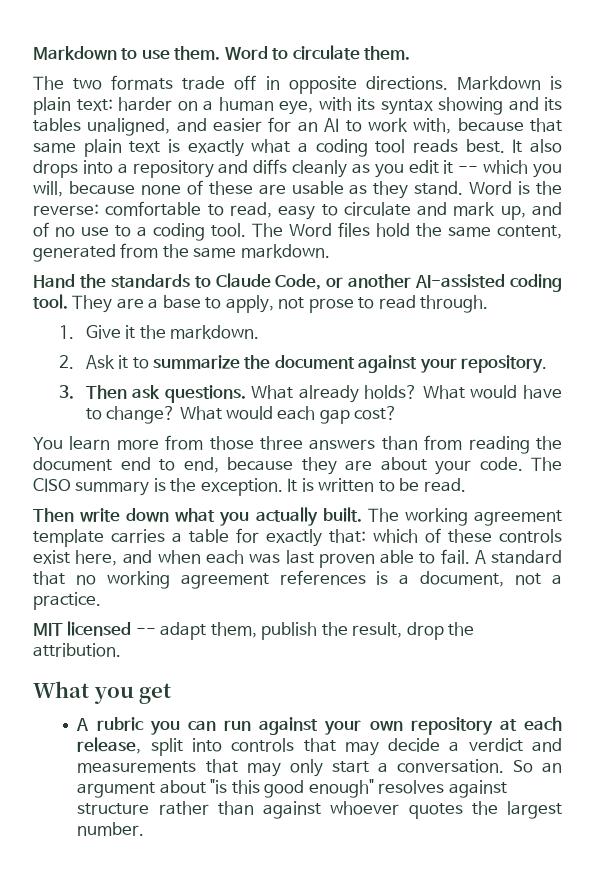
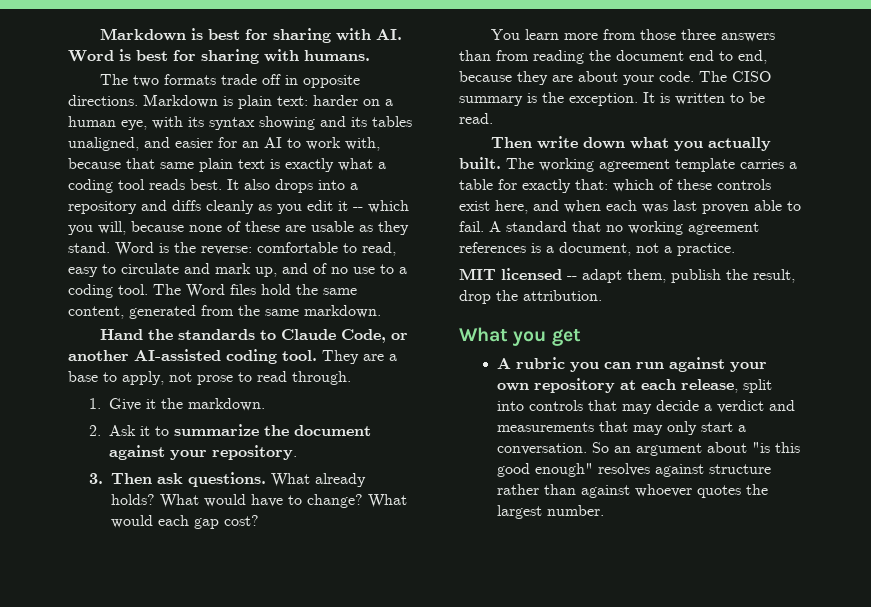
[33,45,411,60] Markdown to use them. Word to circulate them. -> [100,28,403,43] [68,49,370,64] Markdown is best for sharing with AI. Word is best for sharing with humans.

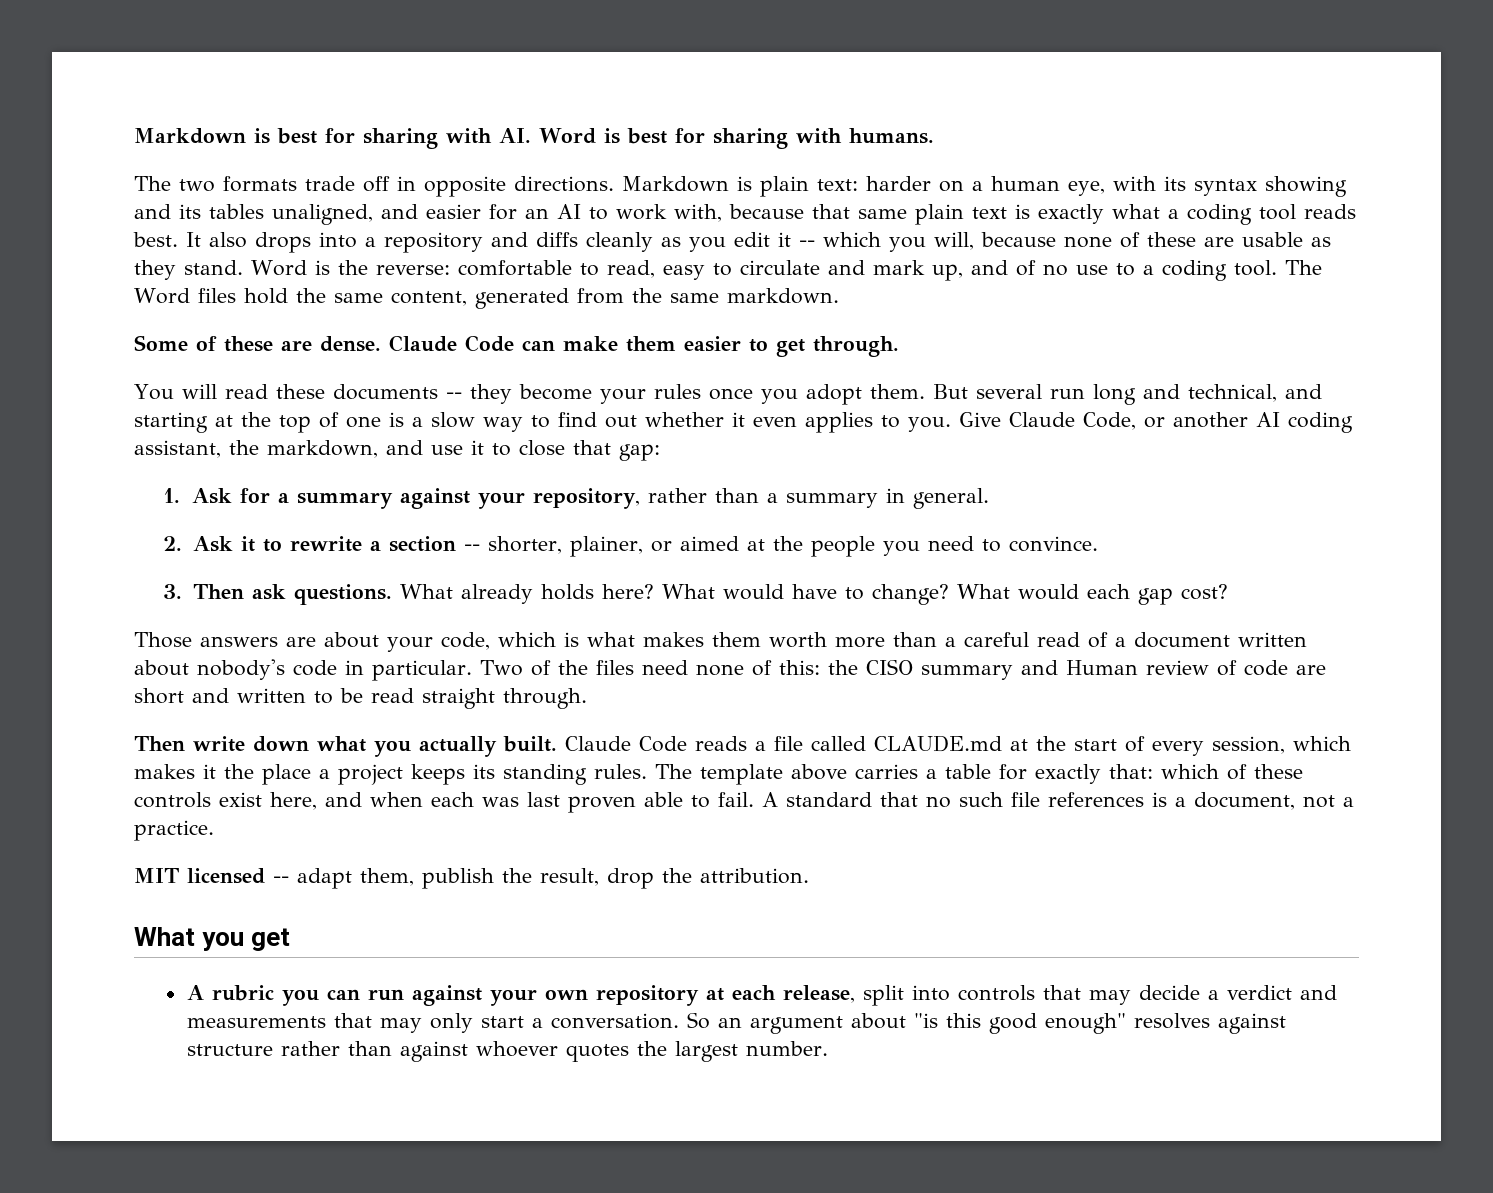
[100,329,409,343] [68,349,397,364] [68,371,351,385] [88,398,266,411] [88,424,372,436] [109,445,298,460] Hand the standards to Claude Code, or another AI-assisted coding tool. They are a base to apply, not prose to read through. // 1. Give it the markdown. // 2. Ask it to summarize the document against your repository. -> [134,335,899,357] [134,384,1322,405] [134,412,1353,433] [134,440,660,461] [163,488,990,509] [163,536,1098,557] Some of these are dense. Claude Code can make them easier to get through. // You will read these documents -- they become your rules once you adopt them. But several run long and technical, and starting at the top of one is a slow way to find out whether it even applies to you. Give Claude Code, or another AI coding assistant, the markdown, and use it to close that gap: // 1. Ask for a summary against your repository, rather than a summary in general. // 2. Ask it to rewrite a section -- shorter, plainer, or aimed at the people you need to convince.
[110,494,155,505] holds? -> [540,584,654,600] holds here?
[491,29,776,42] [459,50,767,64] [459,71,771,85] [459,92,765,106] [459,113,493,124] You learn more from those three answers than from reading the document end to end, because they are about your code. The CISO summary is the exception. It is written to be read. -> [134,632,1307,652] [134,659,1326,681] [134,688,587,709] Those answers are about your code, which is what makes them worth more than a careful read of a document written about nobody's code in particular. Two of the files need none of this: the CISO summary and Human review of code are short and written to be read straight through.
[506,158,735,172] The working agreement template -> [565,735,1351,756] [134,764,847,785] Claude Code reads a file called CLAUDE.md at the start of every session, which makes it the place a project keeps its standing rules. The template above
[628,221,759,235] working agreement -> [959,792,1040,807] such file

